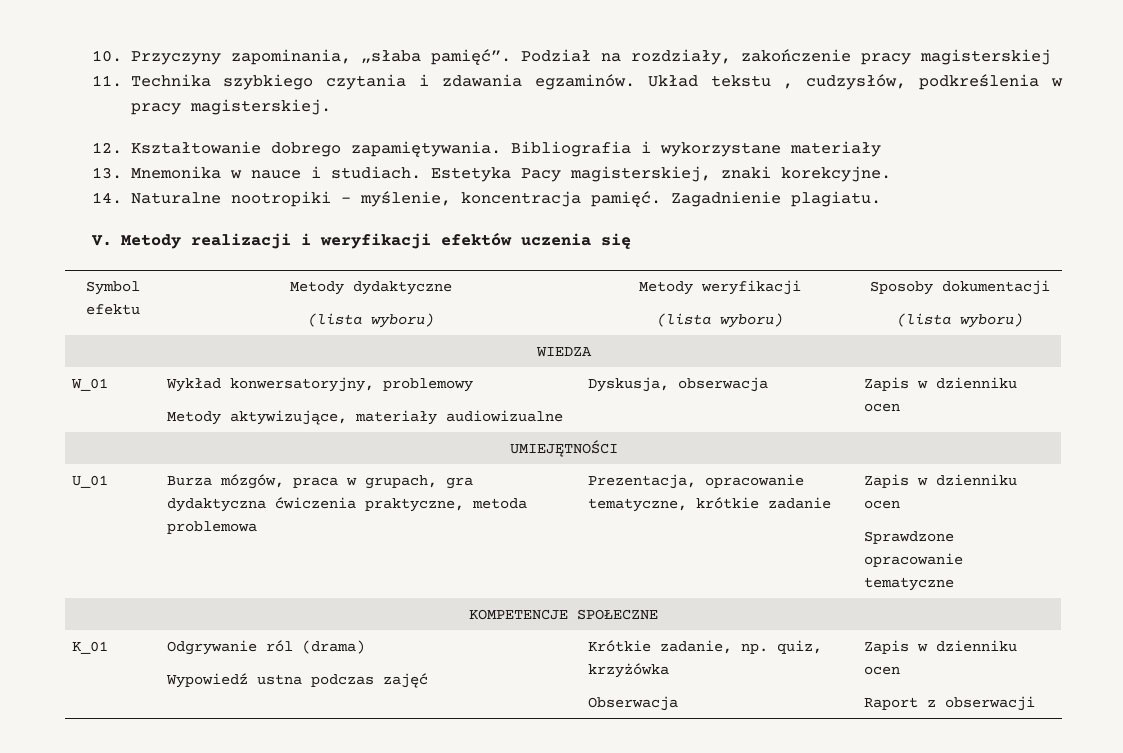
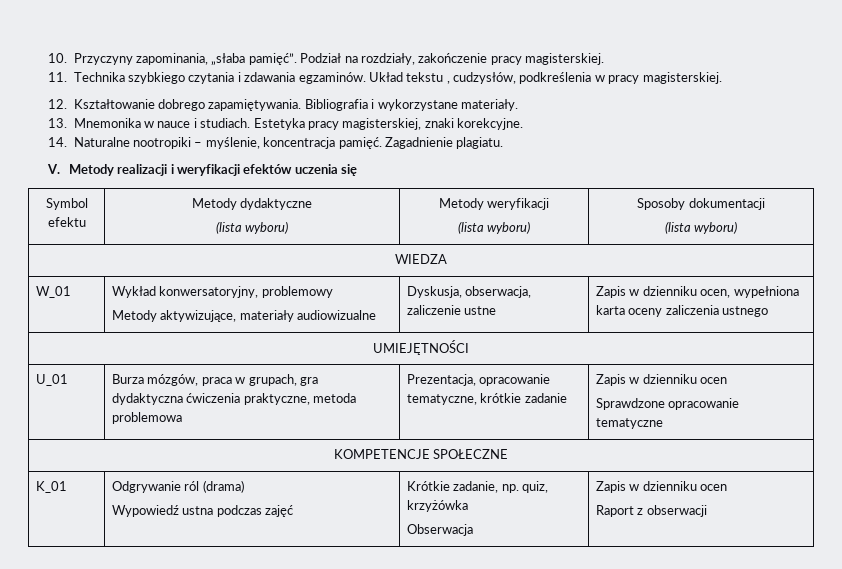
[919,49,1051,65] magisterskiej -> [525,53,605,65] magisterskiej.
[789,141,881,157] materiały -> [460,99,518,111] materiały.
[520,168,561,182] Pacy -> [307,121,339,130] pracy
[677,377,768,392] [863,377,1017,391] [863,403,900,412] obserwacja | Zapis w dzienniku ocen -> [465,286,532,298] [406,305,497,315] [595,286,799,298] [595,305,769,317] obserwacja, zaliczenie ustne | Zapis w dzienniku ocen, wypełniona karta oceny zaliczenia ustnego

